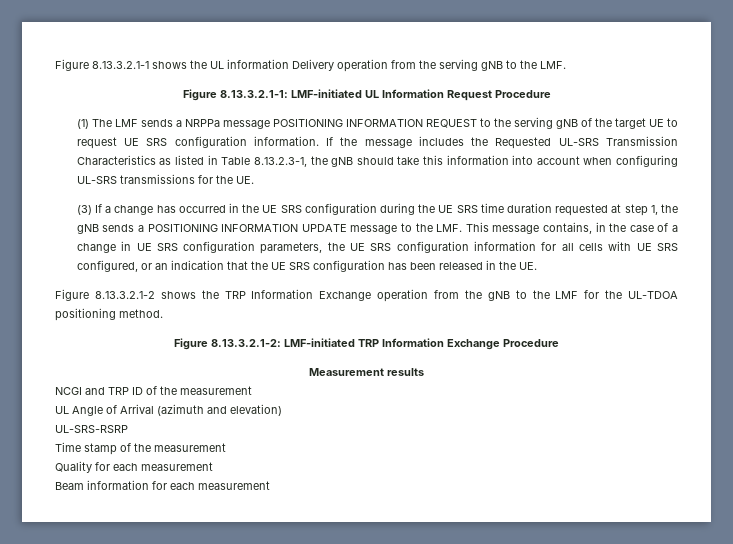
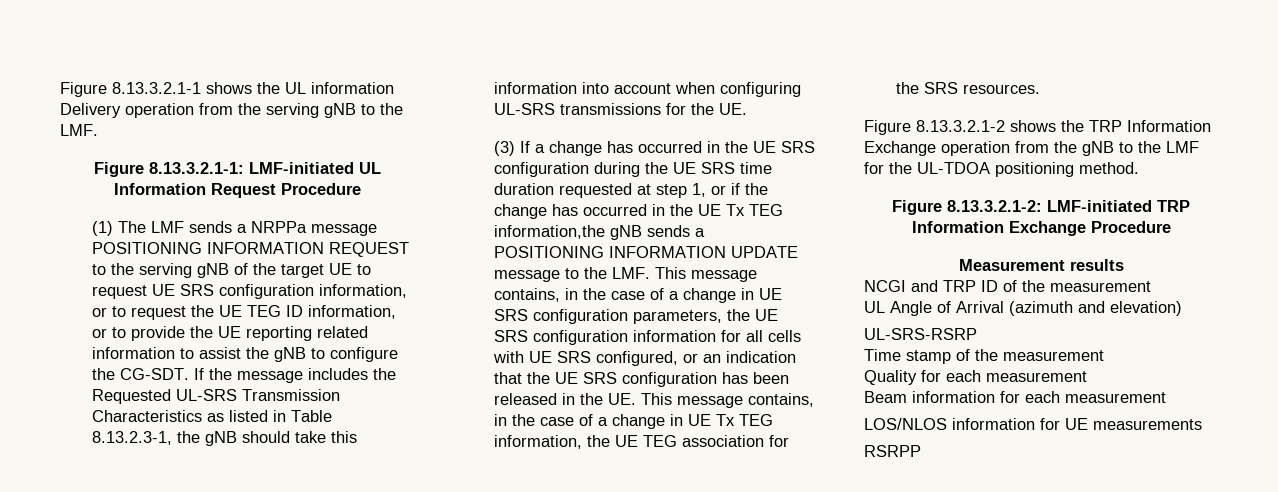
[253,136,319,146] information. -> [319,284,408,298] [92,305,397,320] [92,326,369,341] [92,347,399,362] [92,368,190,380] information, or to request the UE TEG ID information, or to provide the UE reporting related information to assist the gNB to configure the CG-SDT.
[660,204,678,213] the -> [711,183,769,195] [494,204,784,219] [494,225,606,239] or if the change has occurred in the UE Tx TEG information,the
(537, 266) none -> [641,393,815,408] [494,414,774,429] [494,435,790,449] [896,82,1041,94] This message contains, in the case of a change in UE Tx TEG information, the UE TEG association for the SRS resources.
(270, 485) none -> [864,418,1202,430] [864,445,921,457] // LOS/NLOS information for UE measurements // RSRPP

